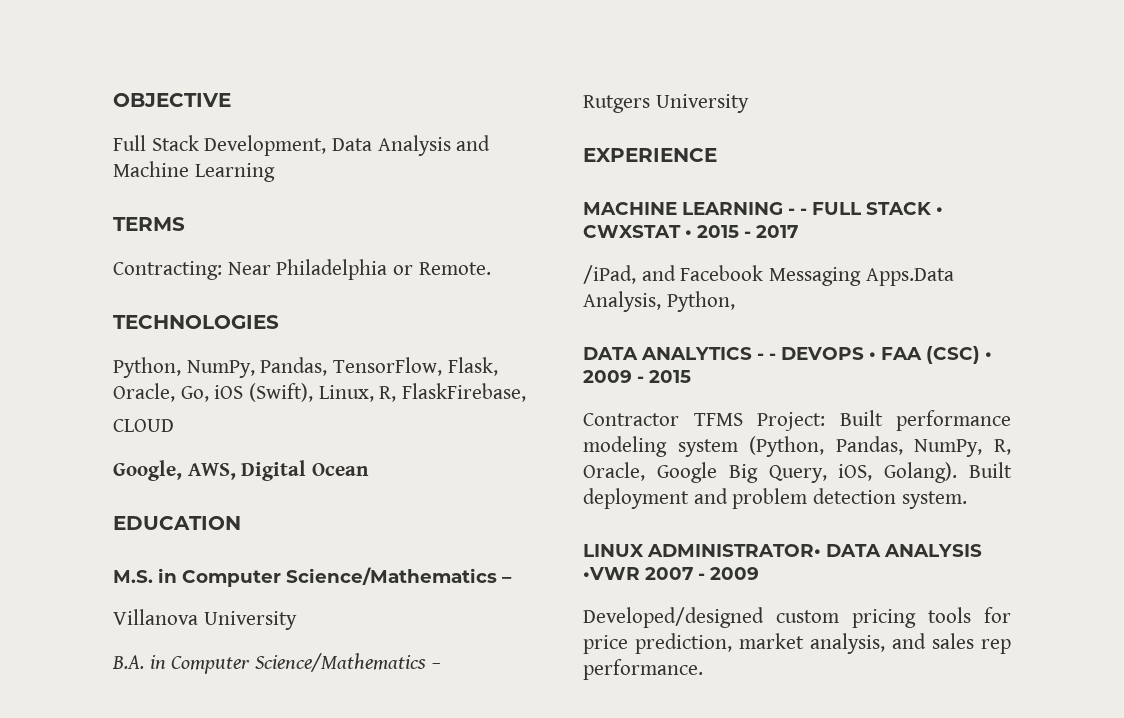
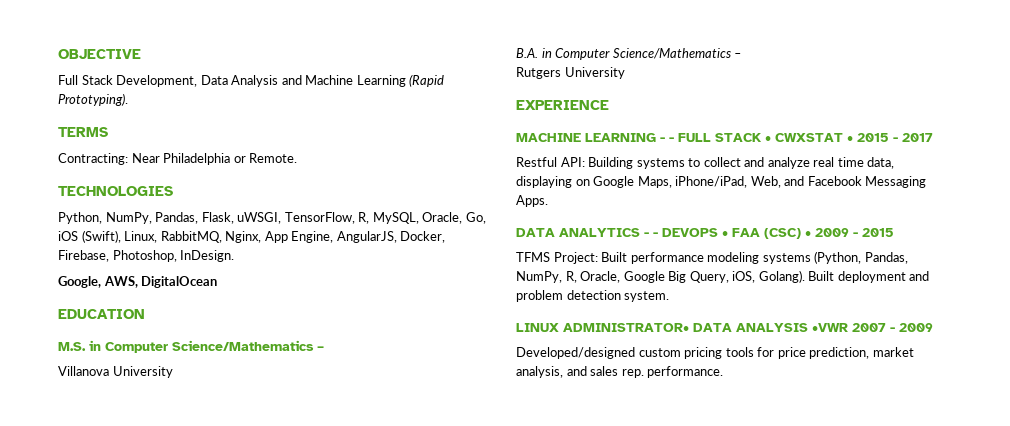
(275, 172) none -> [409,74,445,87] [58,93,128,106] (Rapid Prototyping).
[333,357,498,376] TensorFlow, Flask, -> [201,212,419,224] Flask, uWSGI, TensorFlow, R, MySQL,
[379,383,527,402] [113,419,174,432] R, FlaskFirebase, // CLOUD -> [160,231,446,243] [58,250,235,262] RabbitMQ, Nginx, App Engine, AngularJS, Docker, Firebase, Photoshop, InDesign.
[241,460,370,481] Digital Ocean -> [141,276,218,288] DigitalOcean
[583,265,954,286] [583,291,735,312] /iPad, and Facebook Messaging Apps.Data Analysis, Python, -> [516,157,895,169] [516,176,927,188] [516,195,548,207] Restful API: Building systems to collect and analyze real time data, displaying on Google Maps, iPhone/iPad, Web, and Facebook Messaging Apps.
[583,413,679,426] Contractor -> (894, 232) none
[677,439,738,457] system -> [762,253,811,264] systems
[981,639,1011,654] rep -> [621,369,644,378] rep.

